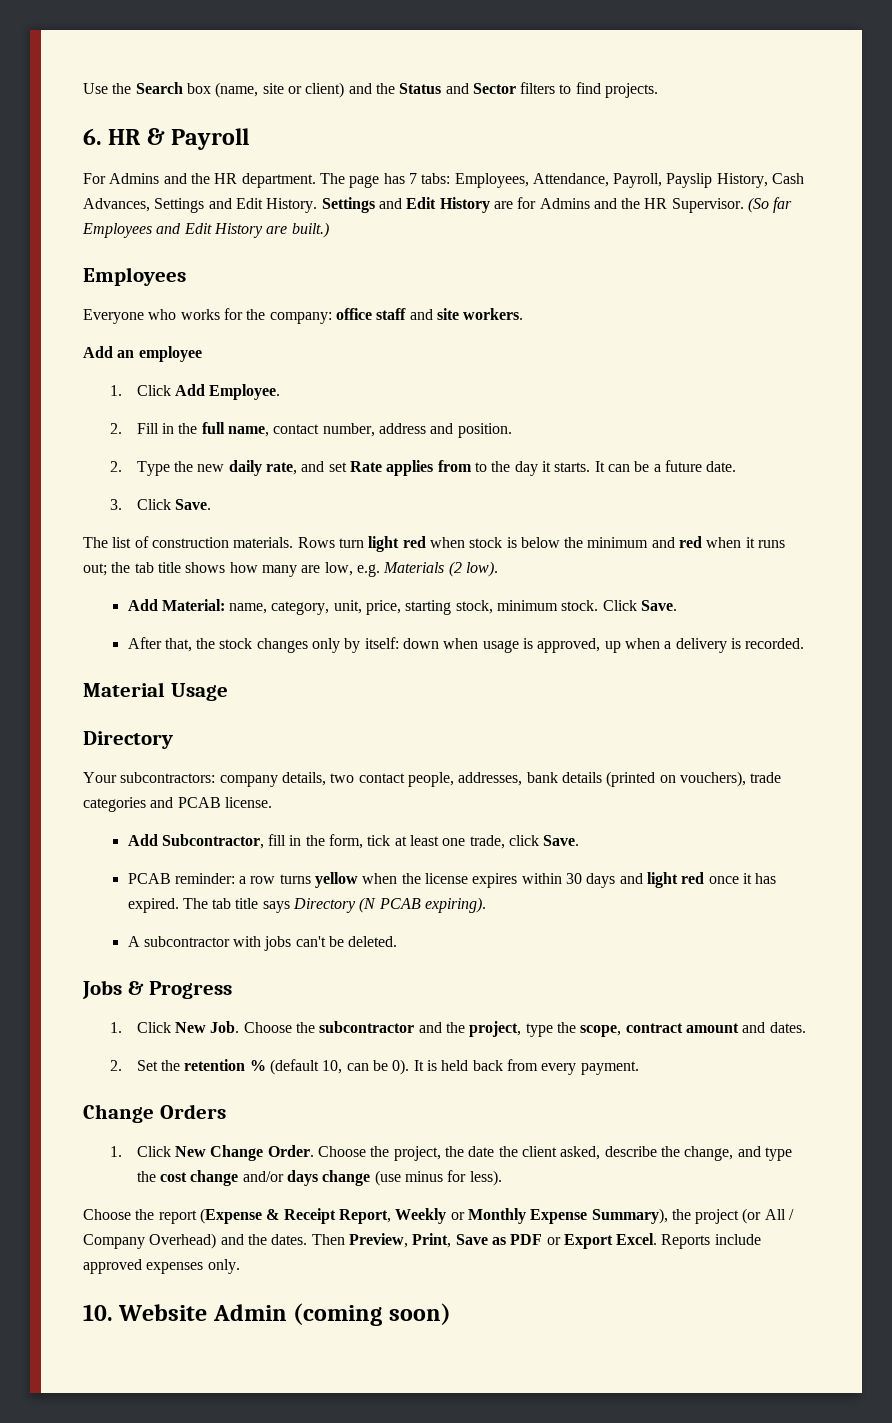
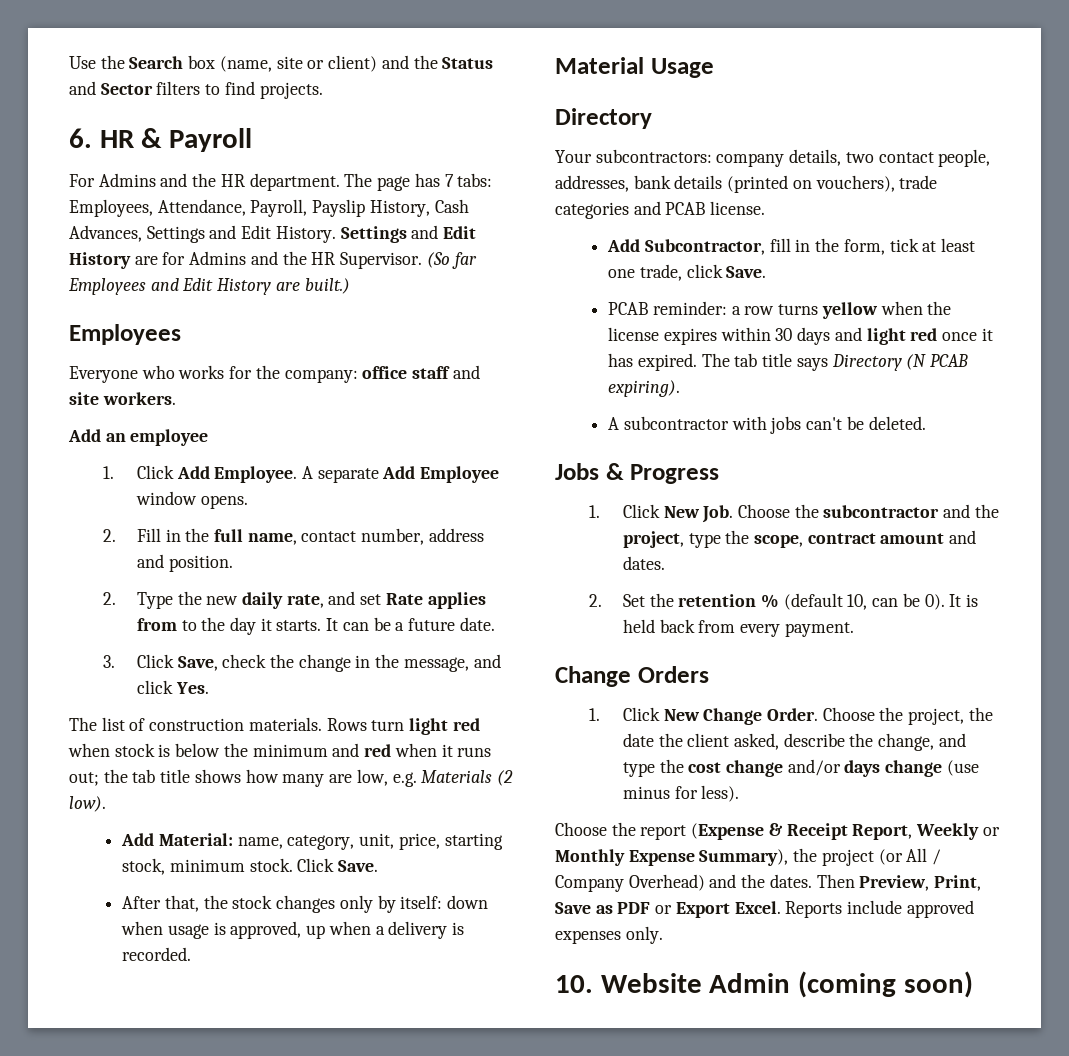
(281, 392) none -> [302,466,500,483] [135,491,248,509] A separate Add Employee window opens.
[175,499,212,510] Save. -> [177,654,501,672] [136,680,209,694] Save, check the change in the message, and click Yes.

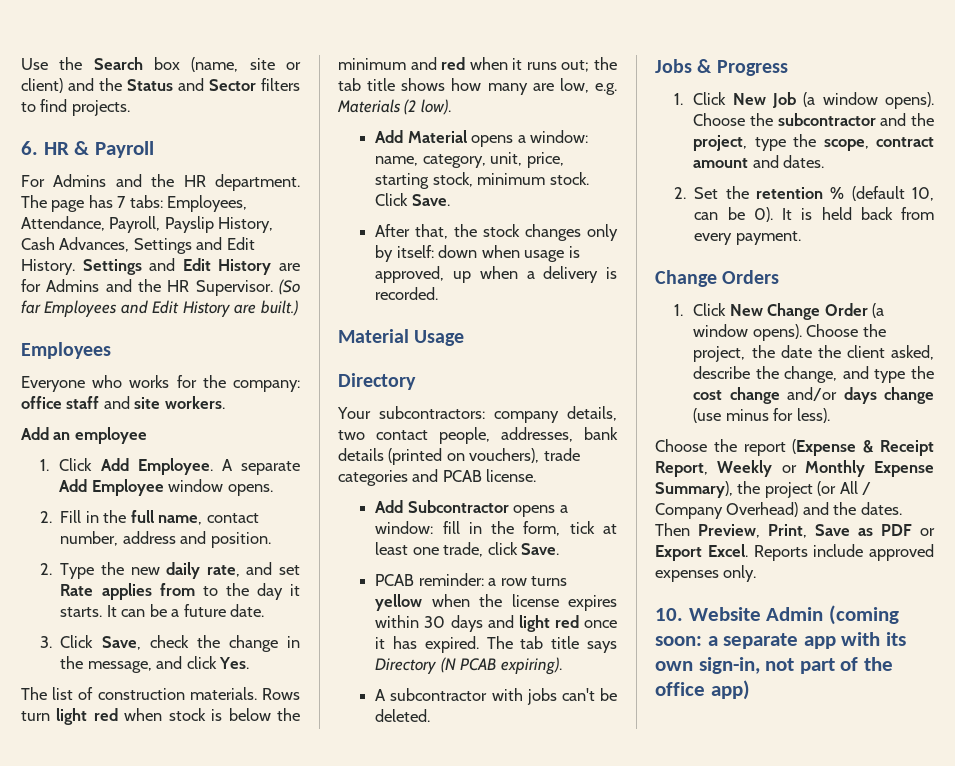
[158,833,233,846] Material: -> [407,130,589,147] Material opens a window:
[644,239,765,255] Subcontractor, -> [407,500,568,517] [375,521,434,534] Subcontractor opens a window:
[702,505,734,523] Job. -> [772,92,934,109] Job (a window opens).
[767,708,819,721] Order. -> [824,303,885,318] [693,324,802,341] Order (a window opens).
[903,971,973,998] soon) -> [655,632,906,649] [655,657,893,674] [655,680,750,700] soon: a separate app with its own sign-in, not part of the office app)

